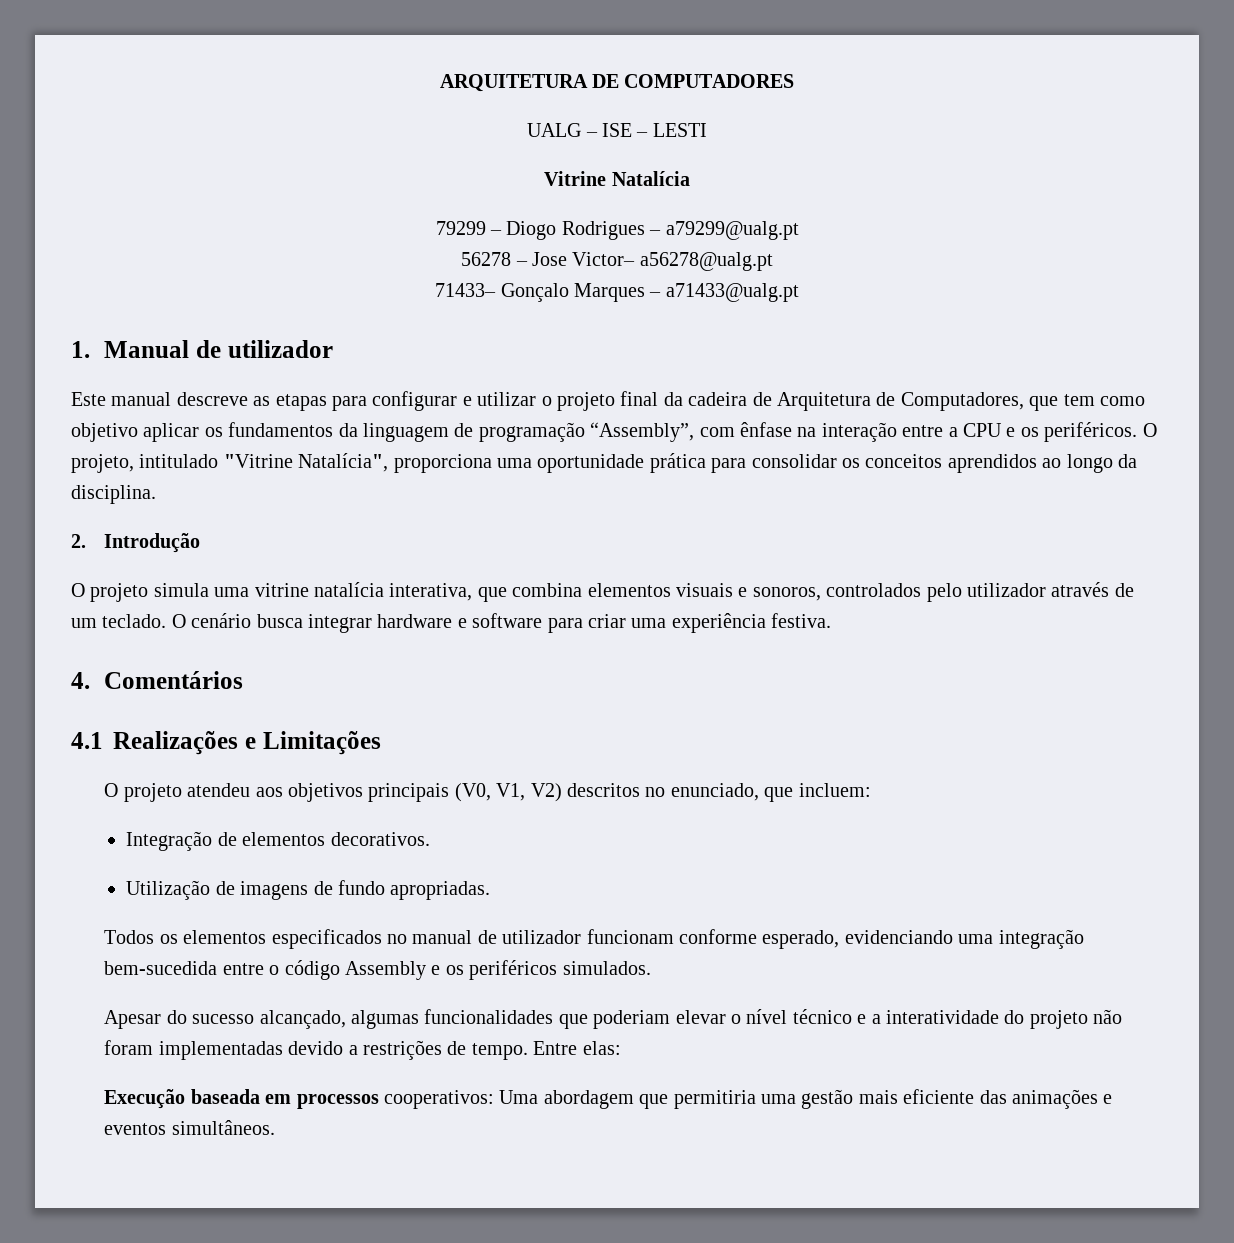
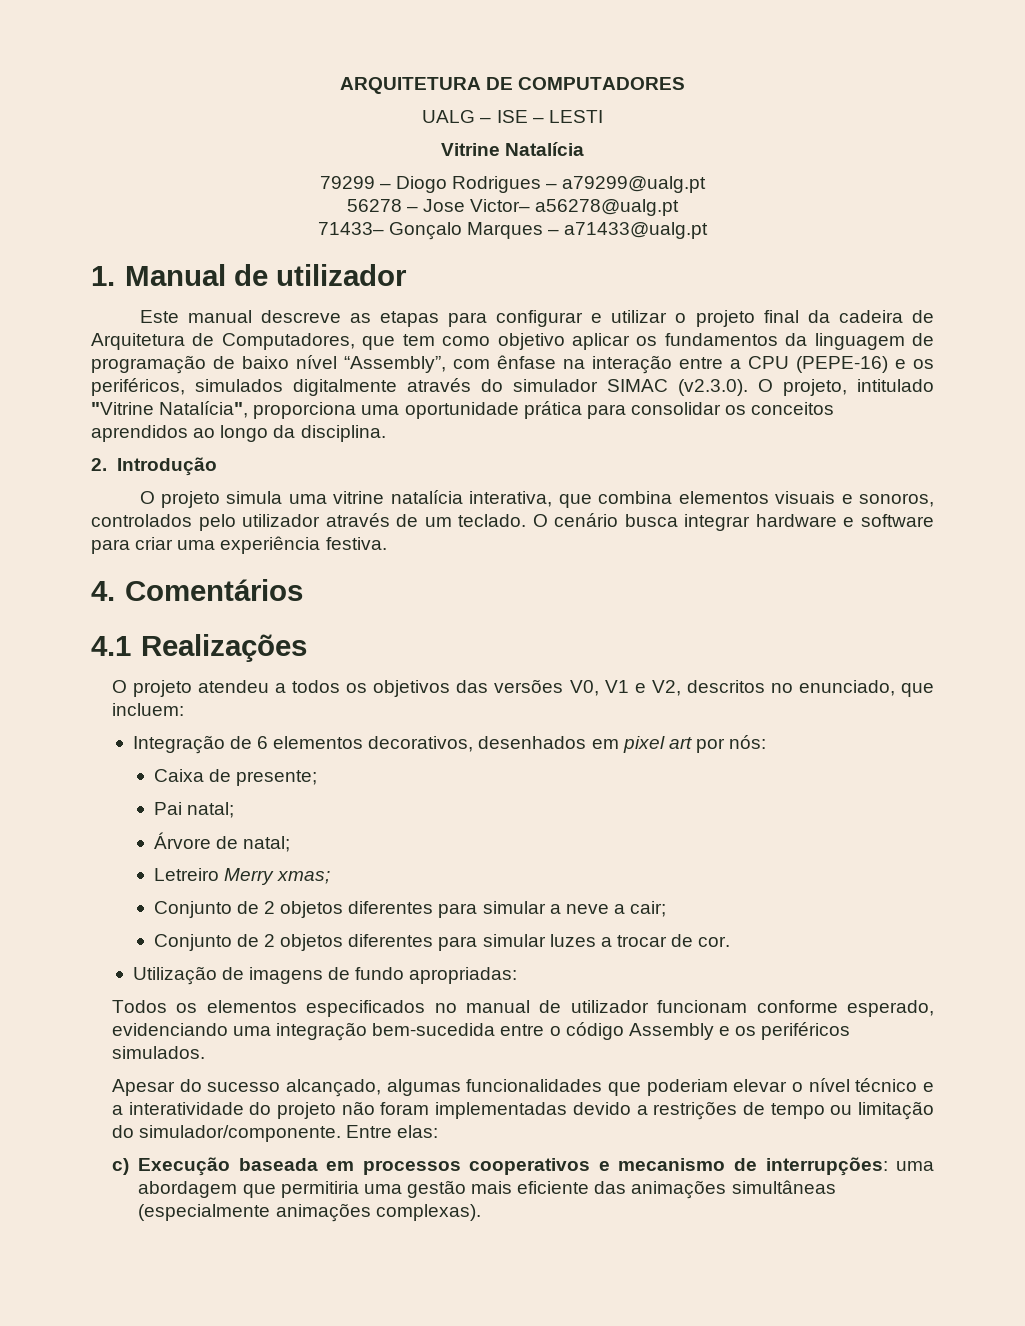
(585, 432) none -> [213,355,337,369] de baixo nível
[1006,422,1138,442] e os periféricos. -> [796,356,934,373] [91,378,748,396] (PEPE-16) e os periféricos, simulados digitalmente através do simulador SIMAC (v2.3.0).
[244,731,381,755] e Limitações -> (307, 648) none
[255,783,562,802] aos objetivos principais (V0, V1, V2) -> [275,679,681,697] a todos os objetivos das versões V0, V1 e V2,
[242,832,430,846] elementos decorativos. -> [257,735,767,753] [153,769,318,786] [153,802,234,818] [153,832,291,852] [153,868,331,885] [153,901,667,918] [153,934,731,951] 6 elementos decorativos, desenhados em pixel art por nós: // Caixa de presente; // Pai natal; // Árvore de natal; // Letreiro Merry xmas; // Conjunto de 2 objetos diferentes para simular a neve a cair; // Conjunto de 2 objetos diferentes para simular luzes a trocar de cor.
[390,881,491,900] apropriadas. -> [409,967,518,984] apropriadas:
[471,1043,528,1060] tempo. -> [770,1101,934,1120] [111,1125,342,1142] tempo ou limitação do simulador/componente.
(621, 1048) none -> [111,1158,129,1175] c)
[384,1090,539,1109] cooperativos: Uma -> [469,1157,935,1176] cooperativos e mecanismo de interrupções: uma
[1103,1094,1113,1104] [104,1120,275,1135] e eventos simultâneos. -> [731,1180,836,1194] [138,1203,481,1222] simultâneas (especialmente animações complexas).

